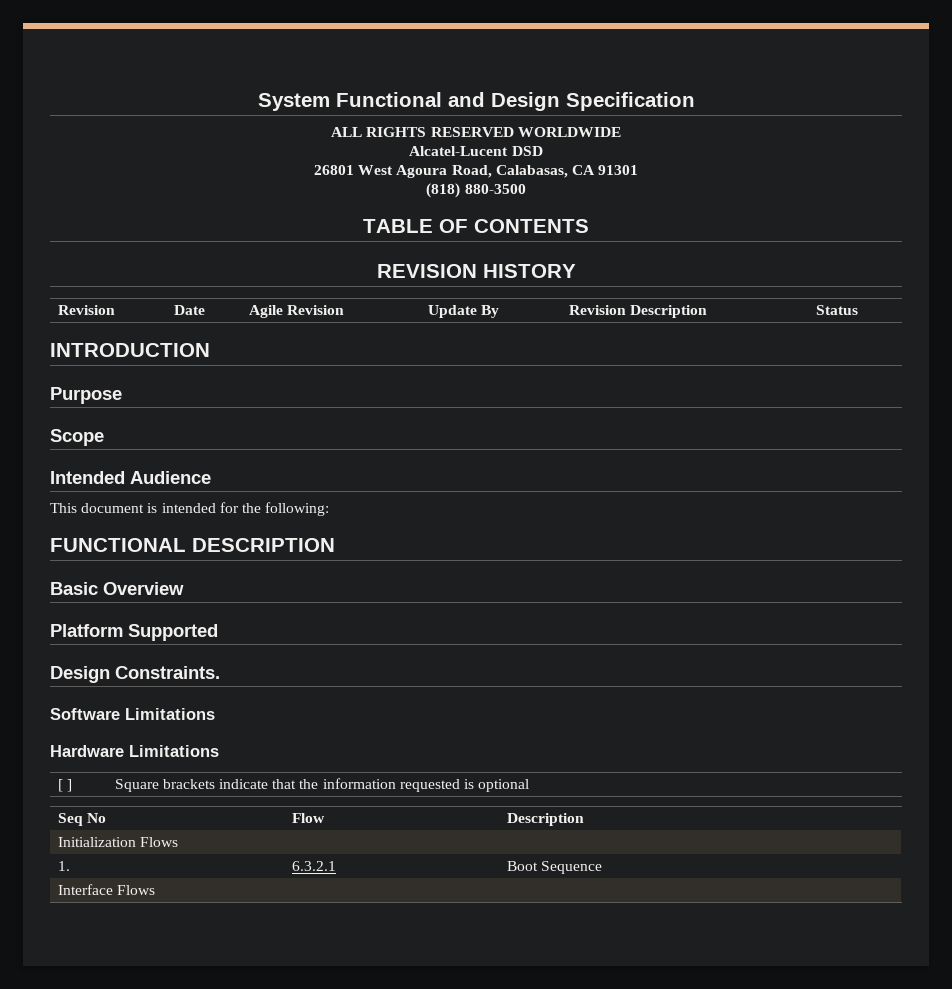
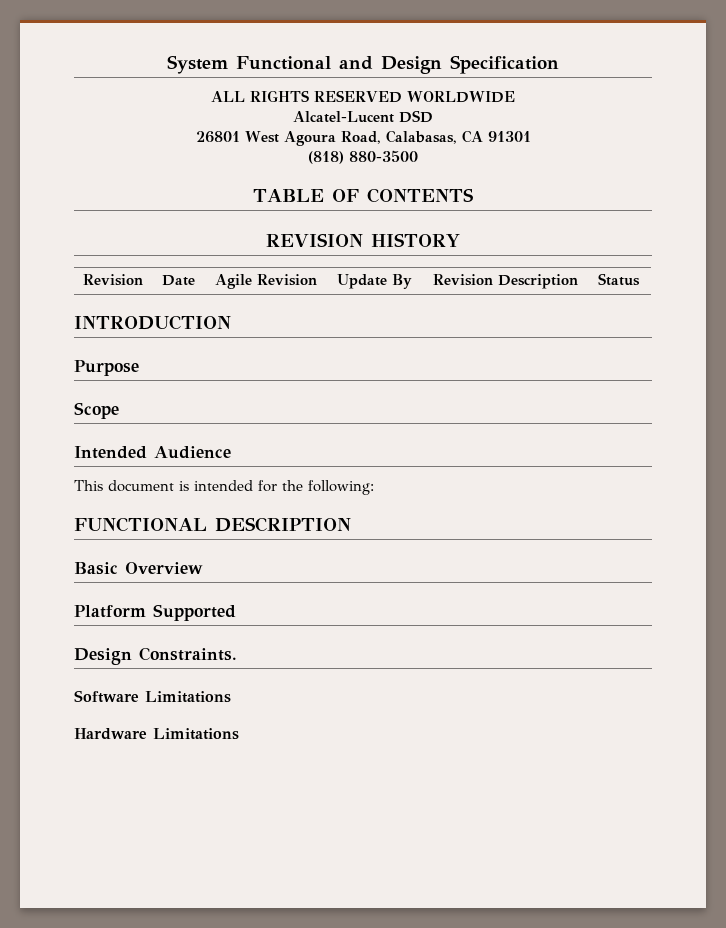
[57,779,72,792] [114,778,530,792] [57,813,106,826] [291,813,325,823] [506,813,584,826] [57,837,178,847] [57,861,70,871] [291,861,336,871] [506,861,602,874] [57,884,155,895] // [ ] | Square brackets indicate that the information requested is optional // Seq No | Flow | Description // Initialization Flows // 1. | 6.3.2.1 | Boot Sequence // Interface Flows -> (239, 734) none

